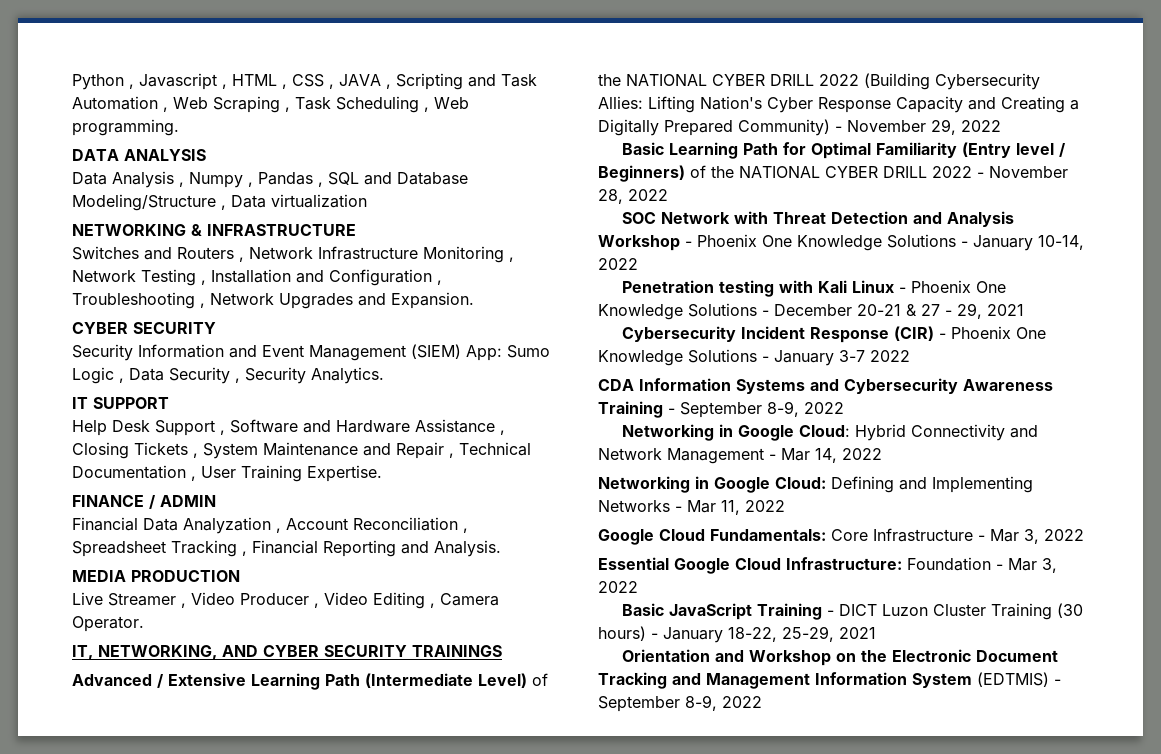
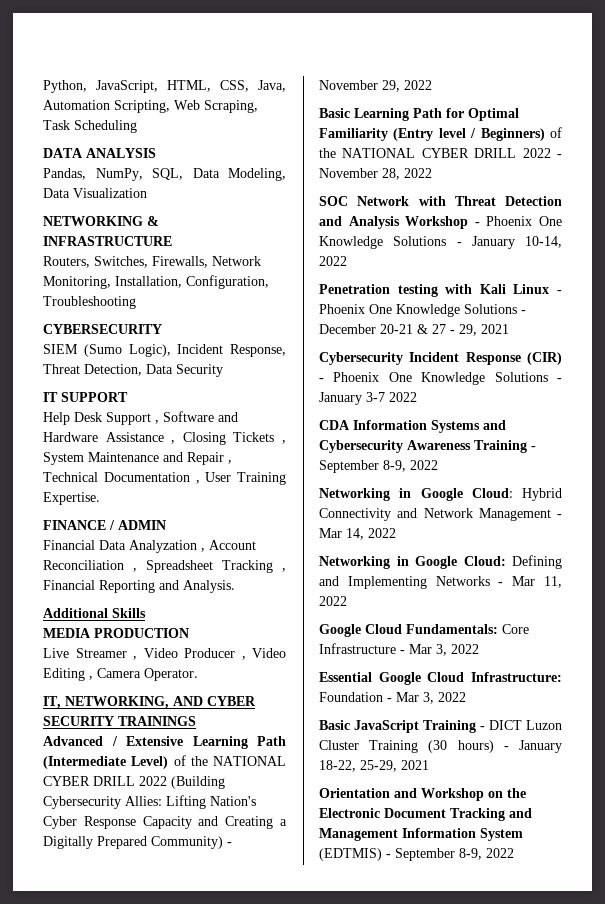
[72,73,537,90] [72,96,290,113] Python , Javascript , HTML , CSS , JAVA , Scripting and Task Automation , Web Scraping , -> [43,80,286,93] [43,100,258,113] Python, JavaScript, HTML, CSS, Java, Automation Scripting, Web Scraping,
[424,97,469,112] [72,119,179,136] , Web programming. -> (137, 126) none
[72,171,468,188] [72,194,367,211] [72,224,356,236] [72,246,514,263] [72,269,442,286] [72,292,474,309] [72,322,216,334] [72,344,550,361] [72,367,124,384] Data Analysis , Numpy , Pandas , SQL and Database Modeling/Structure , Data virtualization // NETWORKING & INFRASTRUCTURE // Switches and Routers , Network Infrastructure Monitoring , Network Testing , Installation and Configuration , Troubleshooting , Network Upgrades and Expansion. // CYBER SECURITY // Security Information and Event Management (SIEM) App: Sumo Logic , -> [43,168,286,181] [43,188,147,198] [43,216,159,226] [43,236,172,246] [43,256,261,268] [43,275,269,289] [43,296,136,309] [43,324,162,334] [43,344,286,357] [43,364,142,376] Pandas, NumPy, SQL, Data Modeling, Data Visualization // NETWORKING & INFRASTRUCTURE // Routers, Switches, Firewalls, Network Monitoring, Installation, Configuration, Troubleshooting // CYBERSECURITY // SIEM (Sumo Logic), Incident Response, Threat Detection,
[235,367,384,384] , Security Analytics. -> (223, 370) none
(501, 548) none -> [43,608,146,618] // Additional Skills

